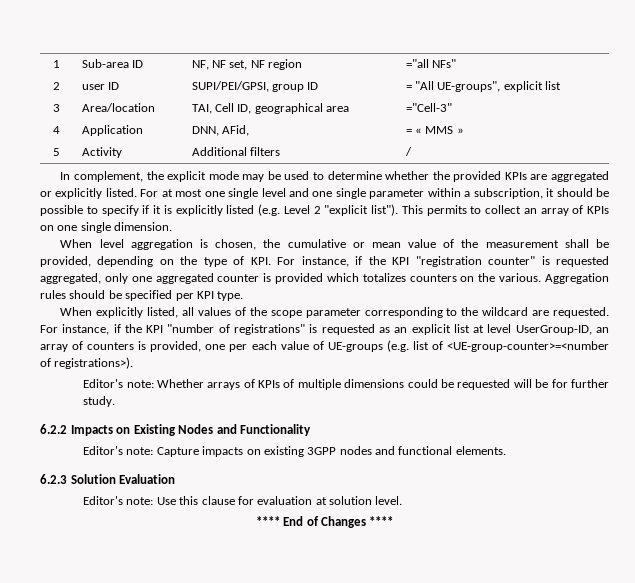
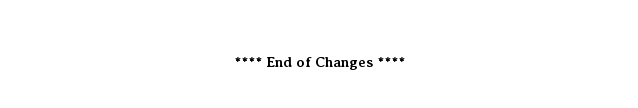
[53,60,60,68] [81,59,143,68] [191,59,303,70] [405,59,456,68] [53,82,60,90] [81,82,119,90] [191,81,319,92] [405,81,562,92] [53,104,60,112] [81,103,155,112] [191,103,350,114] [405,103,452,112] [53,126,60,134] [81,125,143,136] [191,125,249,136] [405,126,464,134] [53,148,60,156] [81,147,122,158] [191,147,280,156] [404,147,412,156] [60,171,610,182] [40,188,610,199] [40,204,609,216] [40,222,173,233] [60,239,609,250] [40,256,609,267] [40,273,610,284] [40,290,244,301] [60,307,609,318] [40,324,610,335] [40,340,609,352] [40,357,134,369] [83,379,610,390] [83,396,116,407] [40,424,312,436] [83,446,506,457] [40,474,176,484] [83,496,403,505] 1 | Sub-area ID | NF, NF set, NF region | ="all NFs" // 2 | user ID | SUPI/PEI/GPSI, group ID | = "All UE-groups", explicit list // 3 | Area/location | TAI, Cell ID, geographical area | ="Cell-3" // 4 | Application | DNN, AFid, | = « MMS » // 5 | Activity | Additional filters | / // In complement, the explicit mode may be used to determine whether the provided KPIs are aggregated or explicitly listed. For at most one single level and one single parameter within a subscription, it should be possible to specify if it is explicitly listed (e.g. Level 2 "explicit list"). This permits to collect an array of KPIs on one single dimension. // When level aggregation is chosen, the cumulative or mean value of the measurement shall be provided, depending on the type of KPI. For instance, if the KPI "registration counter" is requested aggregated, only one aggregated counter is provided which totalizes counters on the various. Aggregation rules should be specified per KPI type. // When explicitly listed, all values of the scope parameter corresponding to the wildcard are requested. For instance, if the KPI "number of registrations" is requested as an explicit list at level UserGroup-ID, an array of counters is provided, one per each value of UE-groups (e.g. list of <UE-group-counter>=<number of registrations>). // Editor's note: Whether arrays of KPIs of multiple dimensions could be requested will be for further study. // 6.2.2 Impacts on Existing Nodes and Functionality // Editor's note: Capture impacts on existing 3GPP nodes and functional elements. // 6.2.3 Solution Evaluation // Editor's note: Use this clause for evaluation at solution level. // -> (233, 62) none

